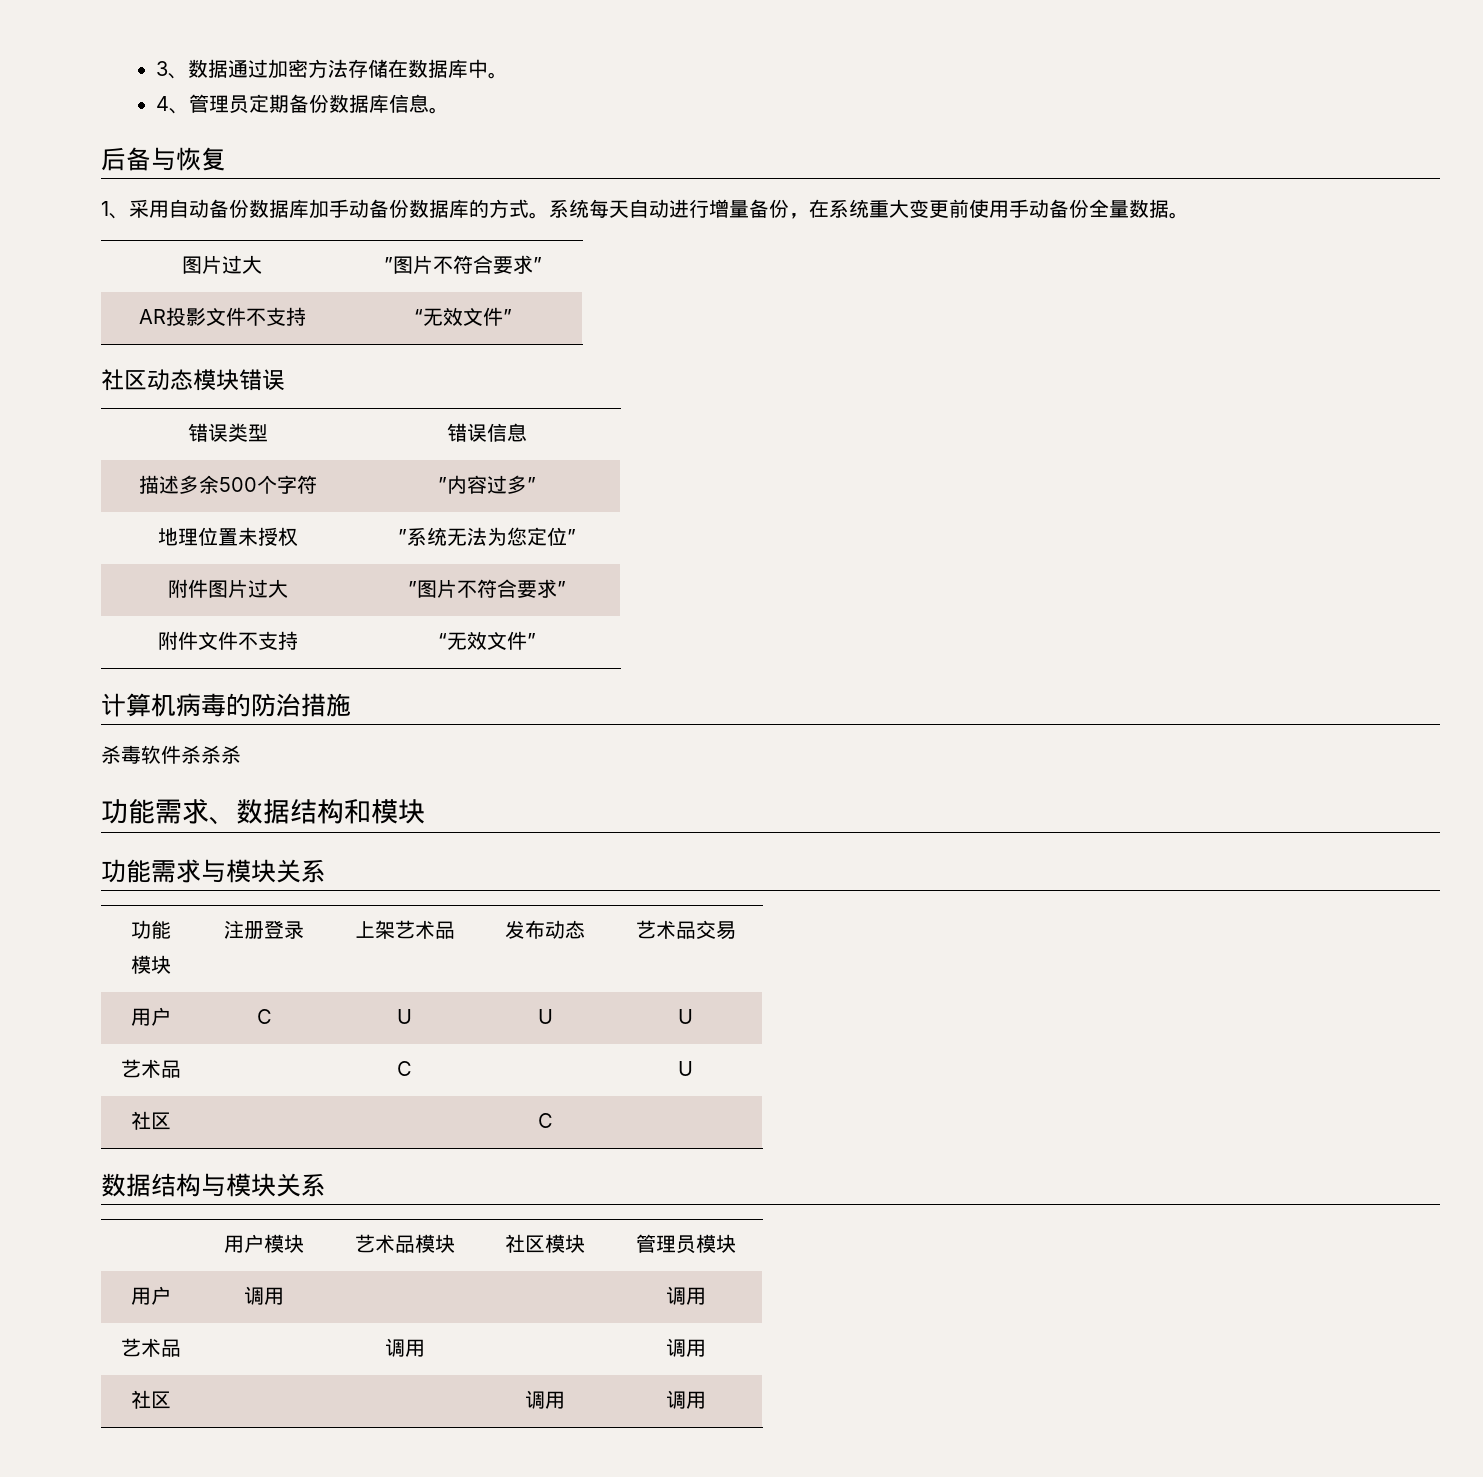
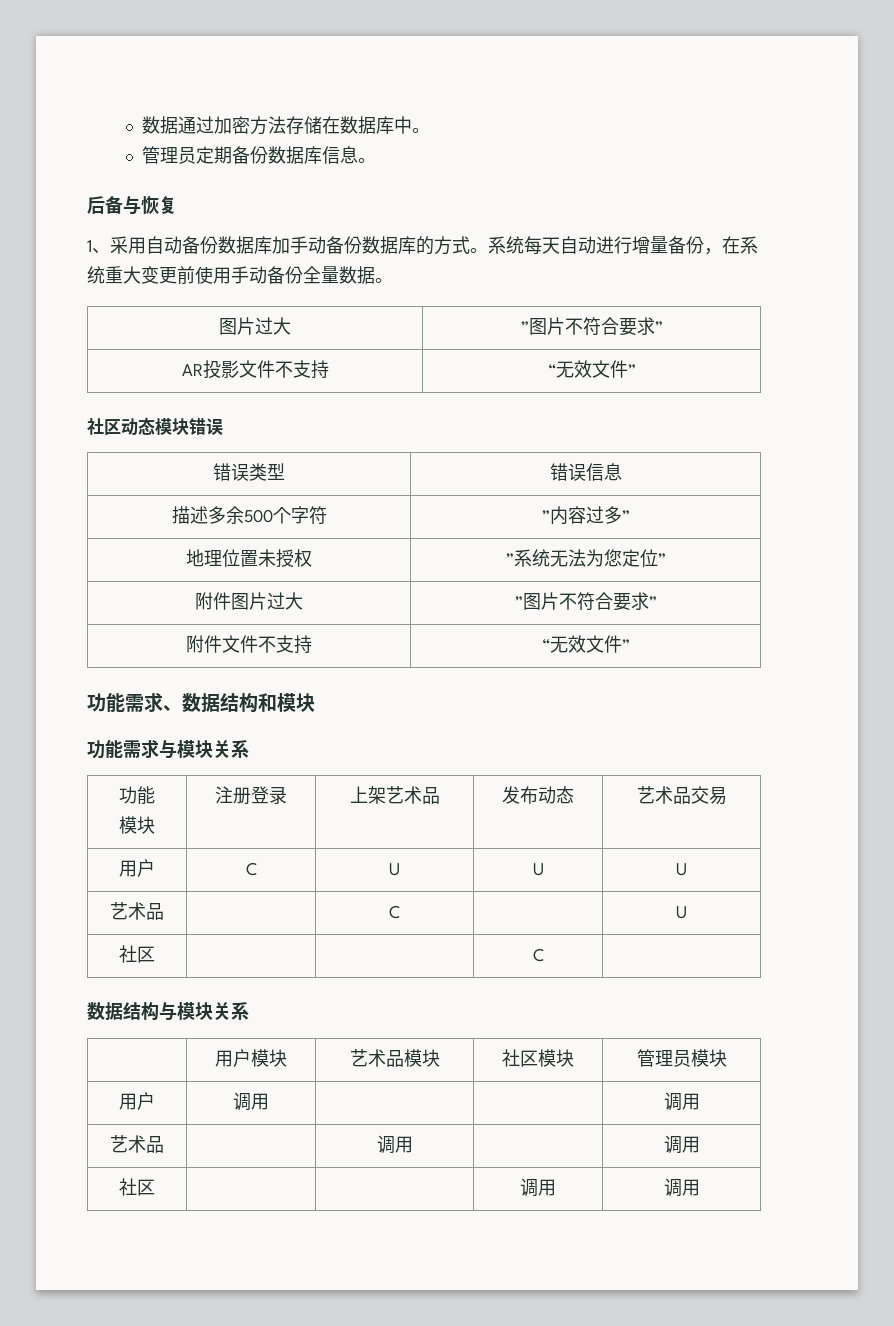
[156,61,189,79] 3、 -> (142, 125) none
[156,96,190,114] 4、 -> (431, 130) none
[101,693,351,717] [101,745,241,764] // 计算机病毒的防治措施 // 杀毒软件杀杀杀 -> (630, 645) none

